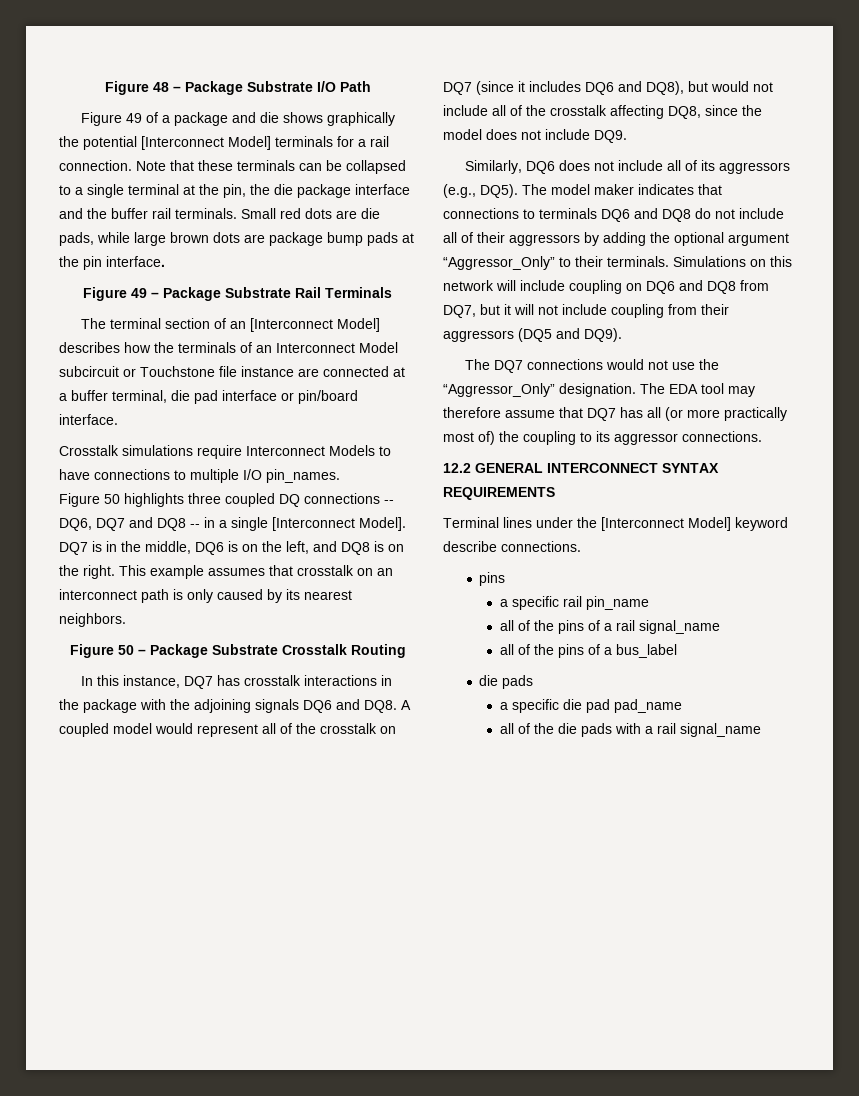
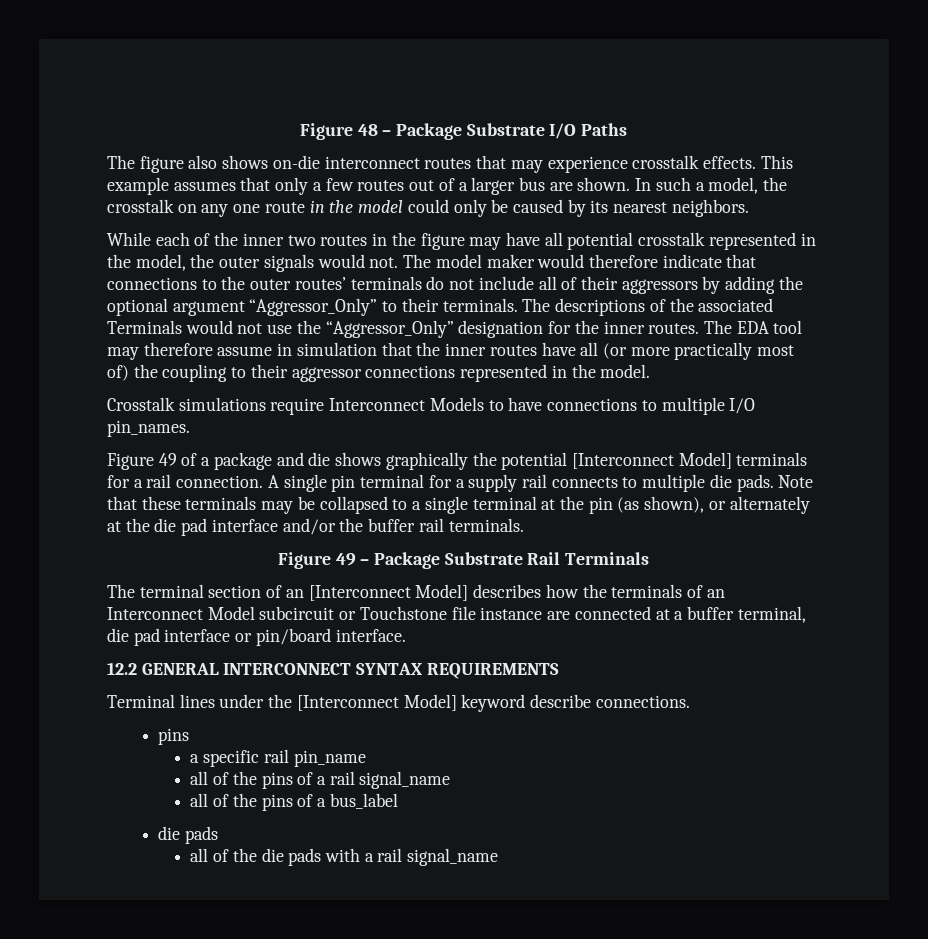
[339,81,371,92] Path -> [581,123,628,136] [107,155,793,173] [107,177,788,195] [107,199,749,217] [107,232,816,250] [107,254,757,272] [107,276,803,294] [107,298,774,316] [107,320,803,338] [107,342,795,360] [107,364,651,382] [107,397,756,415] [107,420,190,437] Paths // The figure also shows on-die interconnect routes that may experience crosstalk effects. This example assumes that only a few routes out of a larger bus are shown. In such a model, the crosstalk on any one route in the model could only be caused by its nearest neighbors. // While each of the inner two routes in the figure may have all potential crosstalk represented in the model, the outer signals would not. The model maker would therefore indicate that connections to the outer routes’ terminals do not include all of their aggressors by adding the optional argument “Aggressor_Only” to their terminals. The descriptions of the associated Terminals would not use the “Aggressor_Only” designation for the inner routes. The EDA tool may therefore assume in simulation that the inner routes have all (or more practically most of) the coupling to their aggressor connections represented in the model. // Crosstalk simulations require Interconnect Models to have connections to multiple I/O pin_names.
(132, 165) none -> [267,474,774,492] A single pin terminal for a supply rail connects to multiple die pads.
[299,163,322,171] can -> [261,501,294,514] may
[223,184,410,198] [59,208,380,219] [59,232,414,246] [59,256,165,270] pin, the die package interface and the buffer rail terminals. Small red dots are die pads, while large brown dots are package bump pads at the pin interface. -> [588,496,810,514] [107,518,524,536] pin (as shown), or alternately at the die pad interface and/or the buffer rail terminals.
[59,445,391,459] [59,469,340,483] [59,493,394,507] [59,517,406,531] [59,541,404,555] [59,565,393,579] [59,589,352,603] [59,613,126,627] [69,644,406,658] [81,675,393,689] [59,699,411,713] [59,723,396,737] [443,81,773,95] [443,105,762,119] [443,129,627,143] [465,160,791,174] [443,184,722,198] [443,208,784,222] [443,232,789,246] [443,256,792,270] [443,280,769,294] [443,304,729,318] [443,328,622,342] [465,359,720,373] [443,383,755,397] [443,407,787,421] [443,431,762,445] // Crosstalk simulations require Interconnect Models to have connections to multiple I/O pin_names. // Figure 50 highlights three coupled DQ connections -- DQ6, DQ7 and DQ8 -- in a single [Interconnect Model]. DQ7 is in the middle, DQ6 is on the left, and DQ8 is on the right. This example assumes that crosstalk on an interconnect path is only caused by its nearest neighbors. // Figure 50 – Package Substrate Crosstalk Routing // In this instance, DQ7 has crosstalk interactions in the package with the adjoining signals DQ6 and DQ8. A coupled model would represent all of the crosstalk on DQ7 (since it includes DQ6 and DQ8), but would not include all of the crosstalk affecting DQ8, since the model does not include DQ9. // Similarly, DQ6 does not include all of its aggressors (e.g., DQ5). The model maker indicates that connections to terminals DQ6 and DQ8 do not include all of their aggressors by adding the optional argument “Aggressor_Only” to their terminals. Simulations on this network will include coupling on DQ6 and DQ8 from DQ7, but it will not include coupling from their aggressors (DQ5 and DQ9). // The DQ7 connections would not use the “Aggressor_Only” designation. The EDA tool may therefore assume that DQ7 has all (or more practically most of) the coupling to its aggressor connections. -> (406, 635) none
[500,699,683,713] // a specific die pad pad_name -> (219, 835) none

